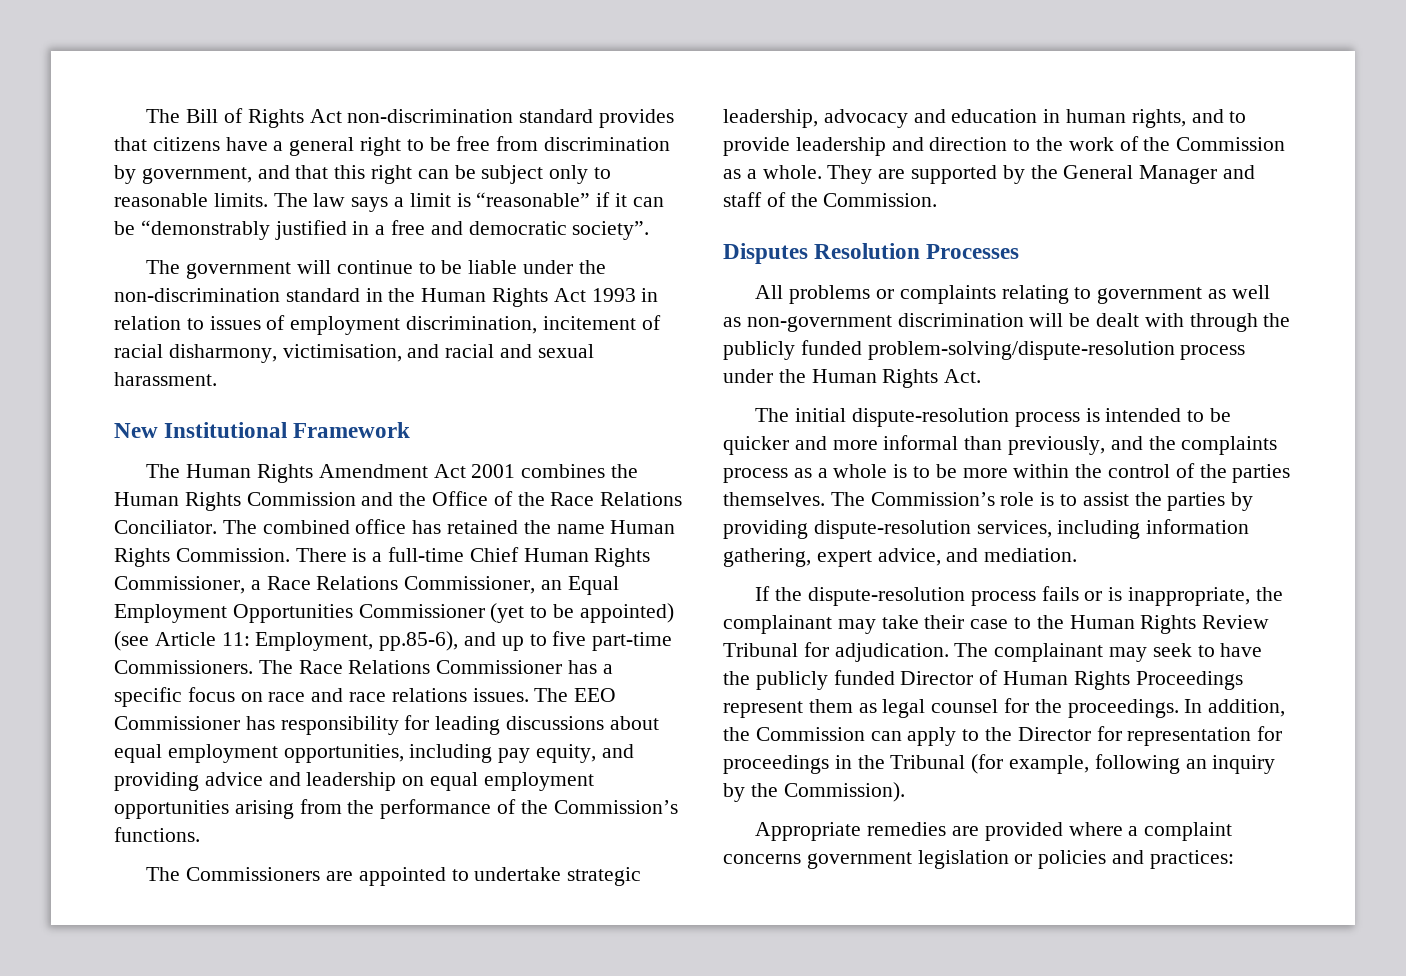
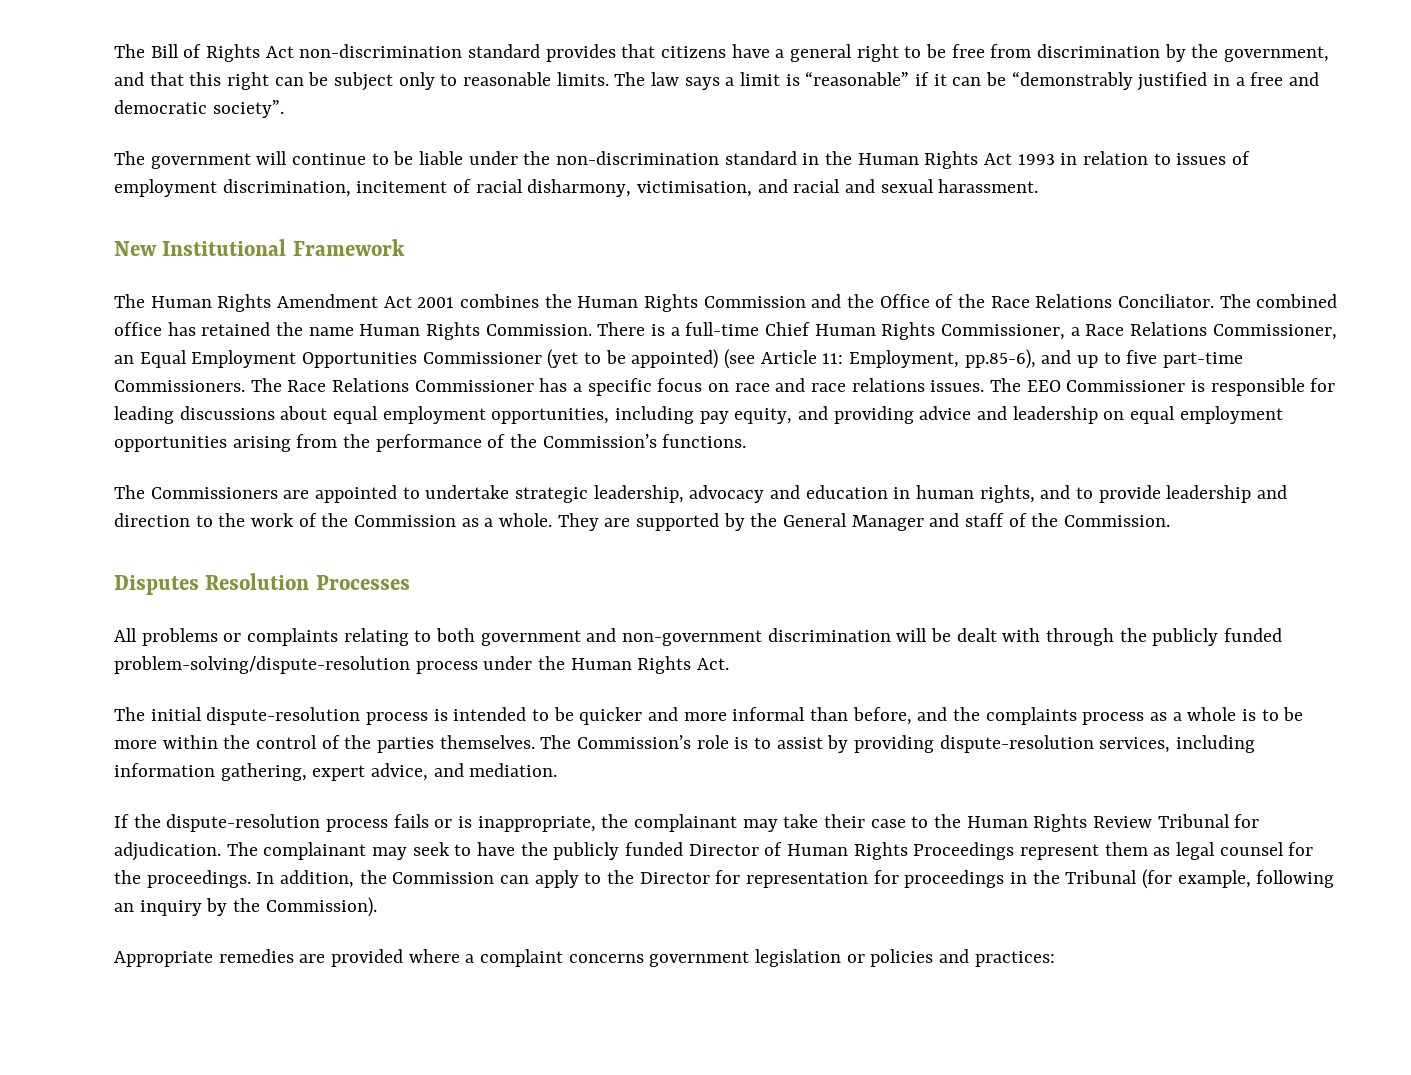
(136, 174) none -> [1191,44,1219,58] the
[245,716,399,735] has responsibility -> [1191,378,1305,396] is responsible
[1097,285,1270,304] [723,317,741,327] government as well as -> [436,628,617,646] both government and
[1008,436,1106,455] previously, -> [852,707,912,725] before,
[1134,492,1226,511] the parties -> (823, 743) none

